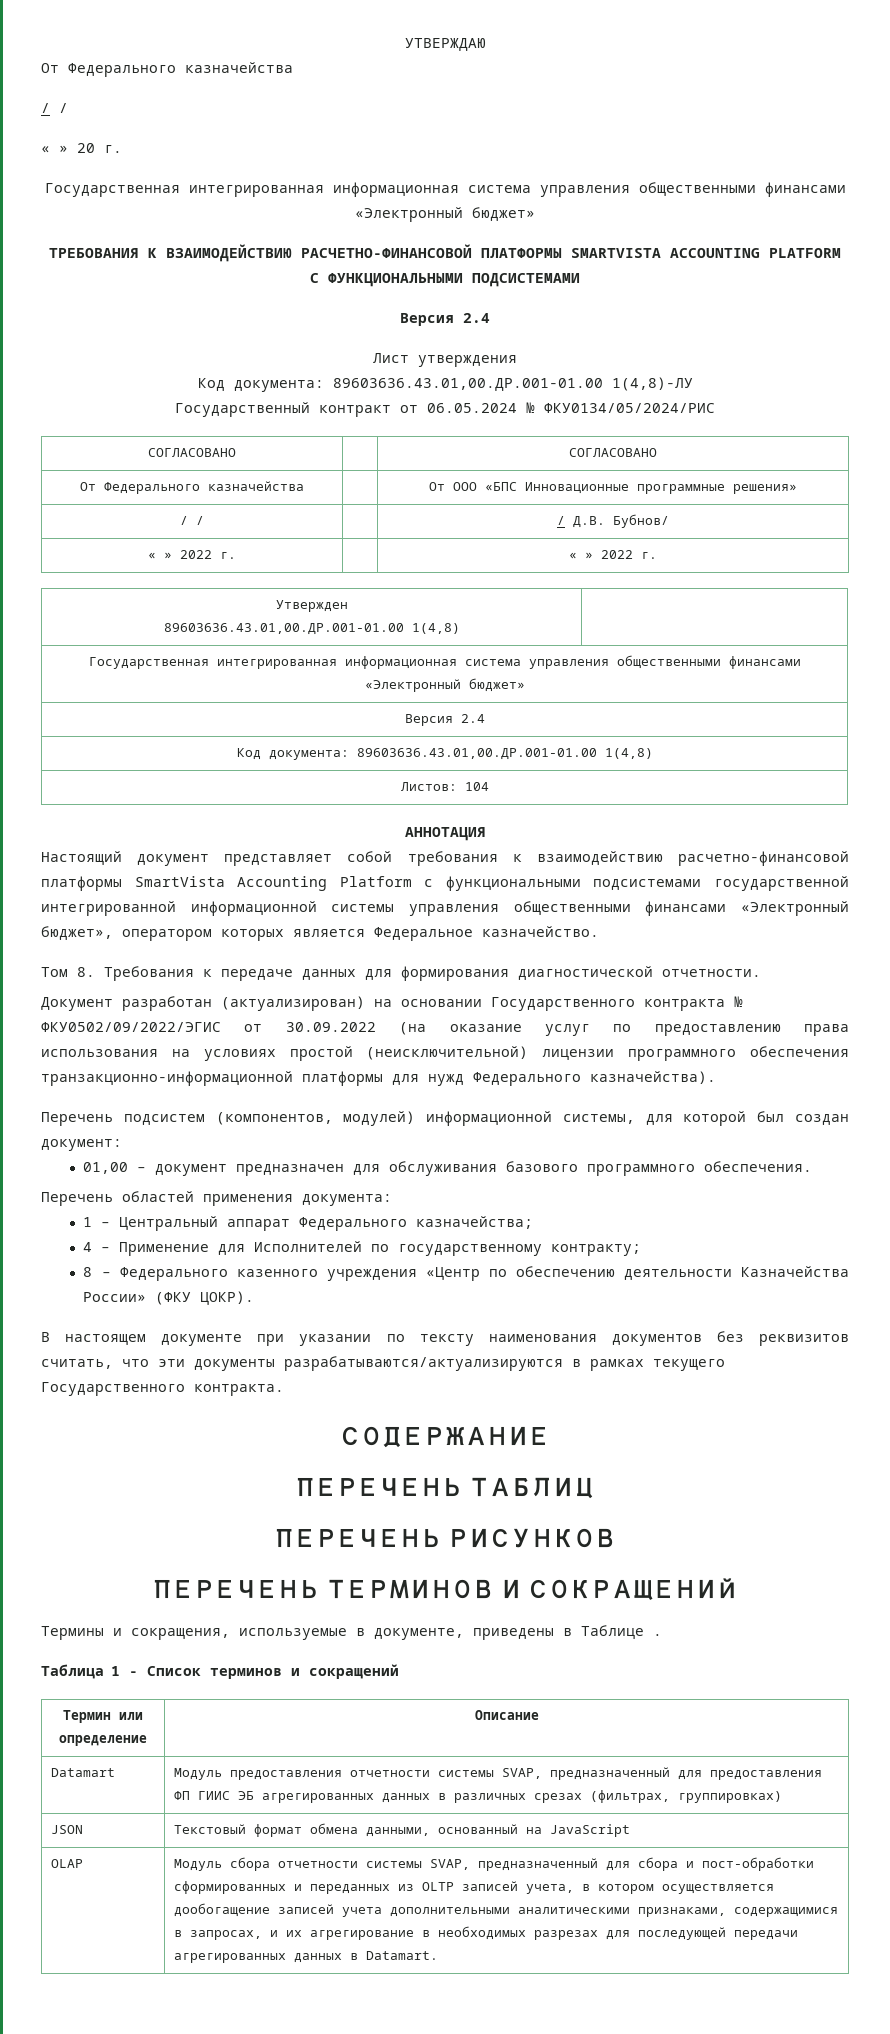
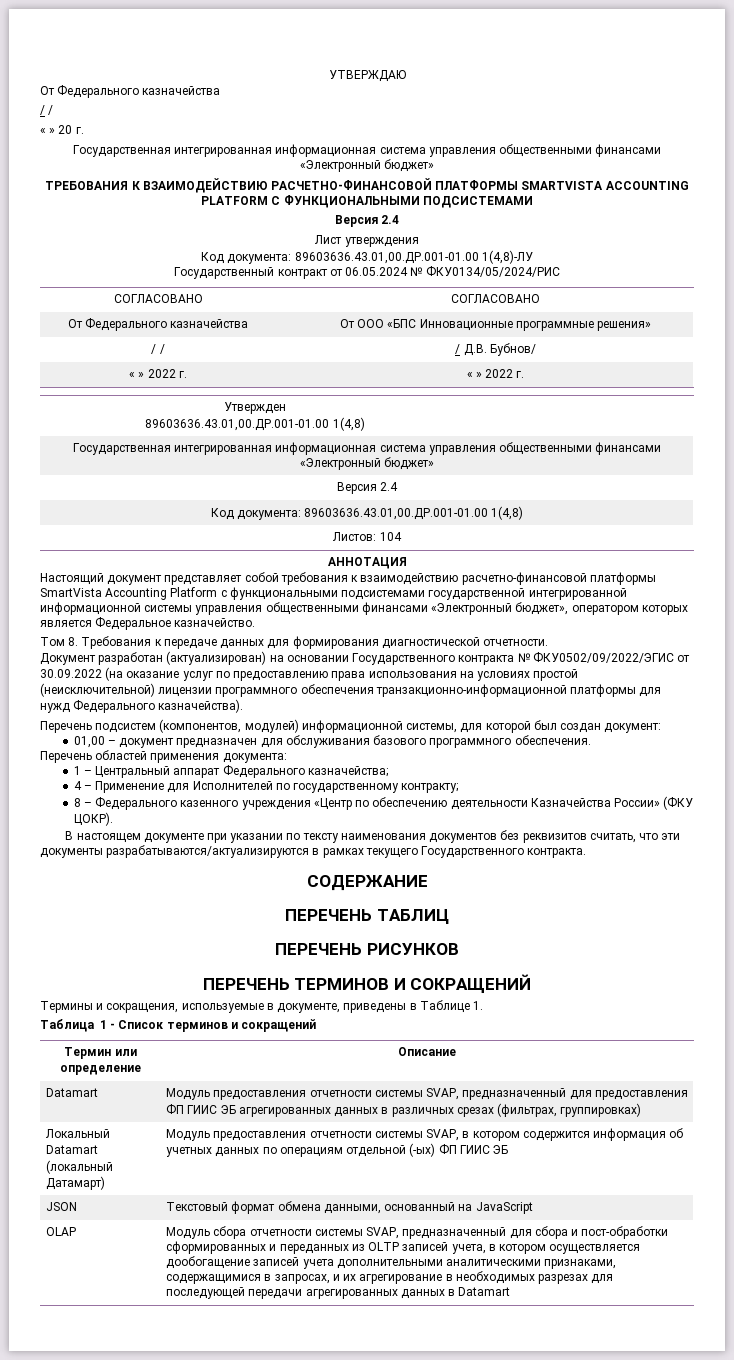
[653,1634,662,1636] . -> [473,1001,484,1010] 1.
(783, 1797) none -> [46,1129,111,1138] [46,1145,99,1154] [46,1160,114,1174] [46,1176,106,1190] [166,1128,684,1141] [166,1143,509,1157] // Локальный Datamart (локальный Датамарт) | Модуль предоставления отчетности системы SVAP, в котором содержится информация об учетных данных по операциям отдельной (-ых) ФП ГИИС ЭБ
[366,1951,439,1960] Datamart. -> [458,1287,511,1296] Datamart

